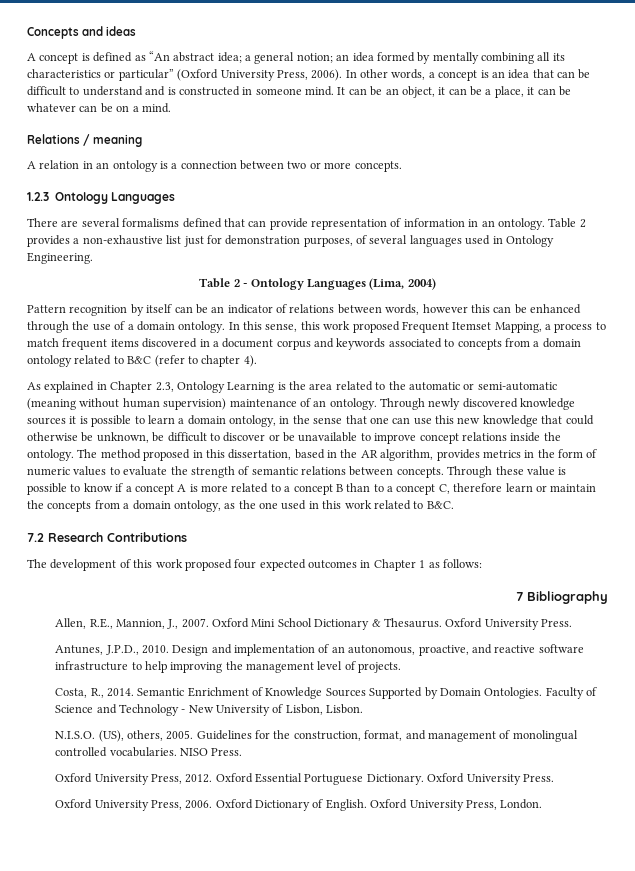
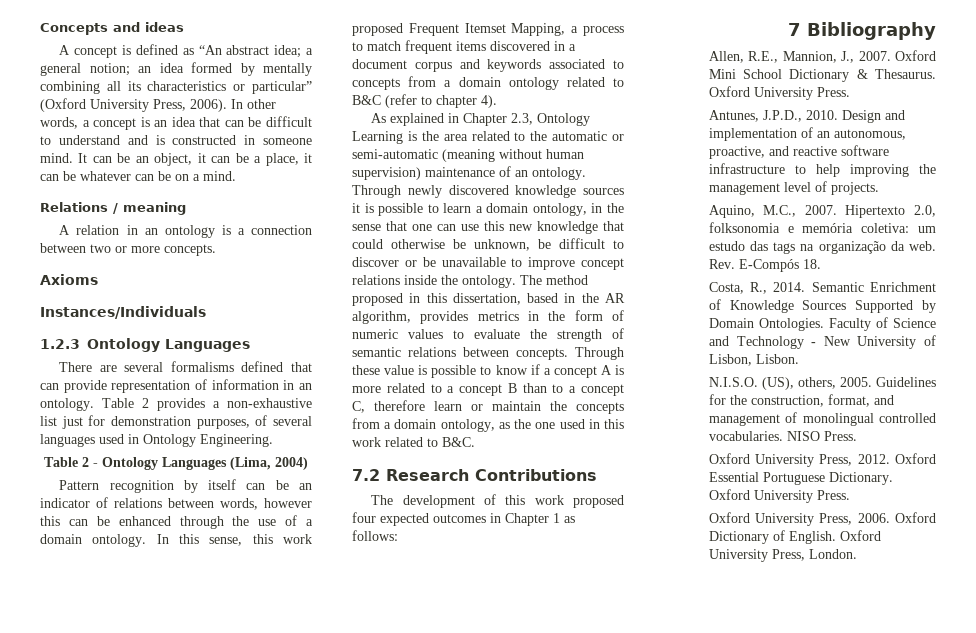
(402, 166) none -> [40,274,98,285] [40,306,206,319] // Axioms // Instances/Individuals
(402, 667) none -> [708,205,936,218] [708,222,936,233] [708,241,936,254] [708,259,821,272] // Aquino, M.C., 2007. Hipertexto 2.0, folksonomia e memória coletiva: um estudo das tags na organização da web. Rev. E-Compós 18.

